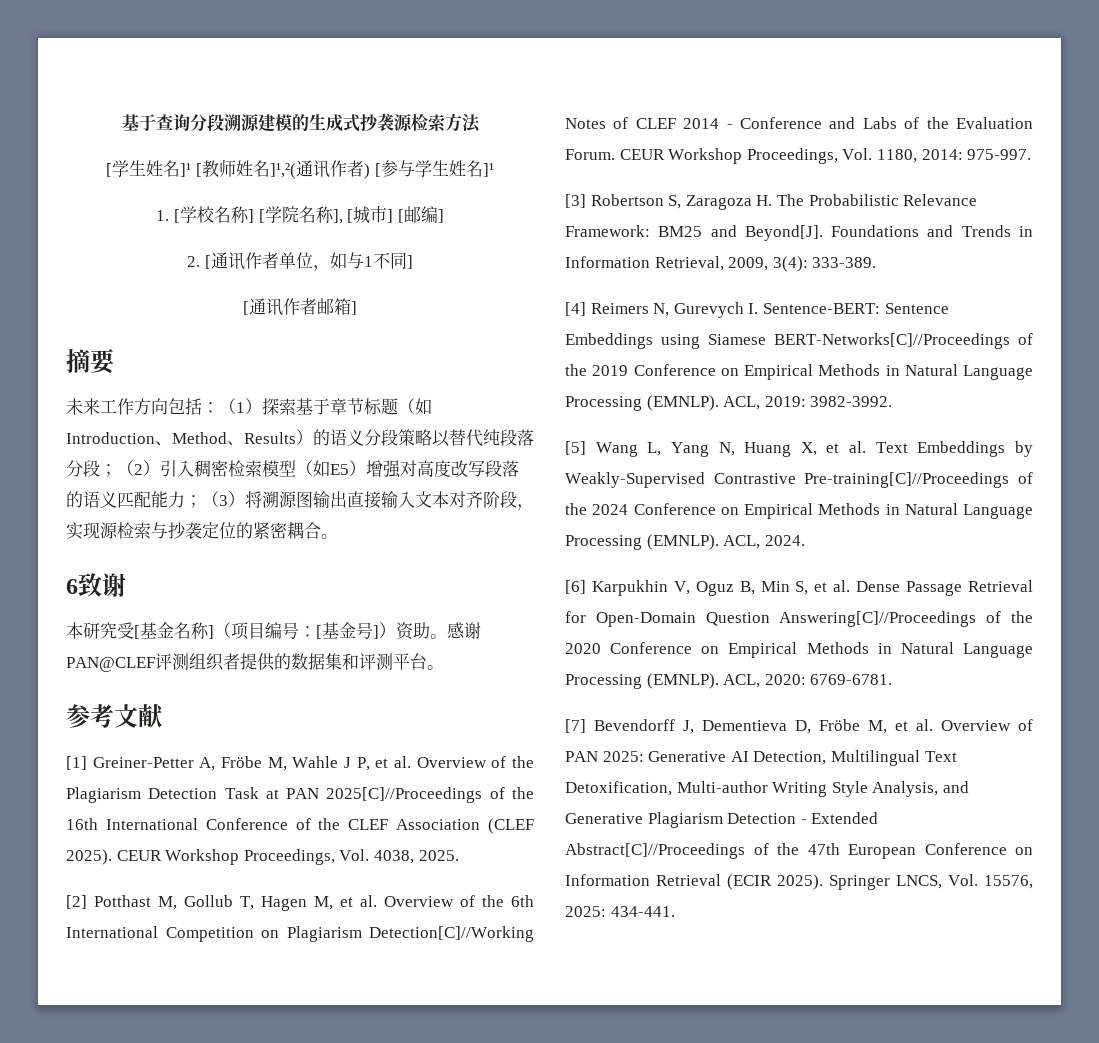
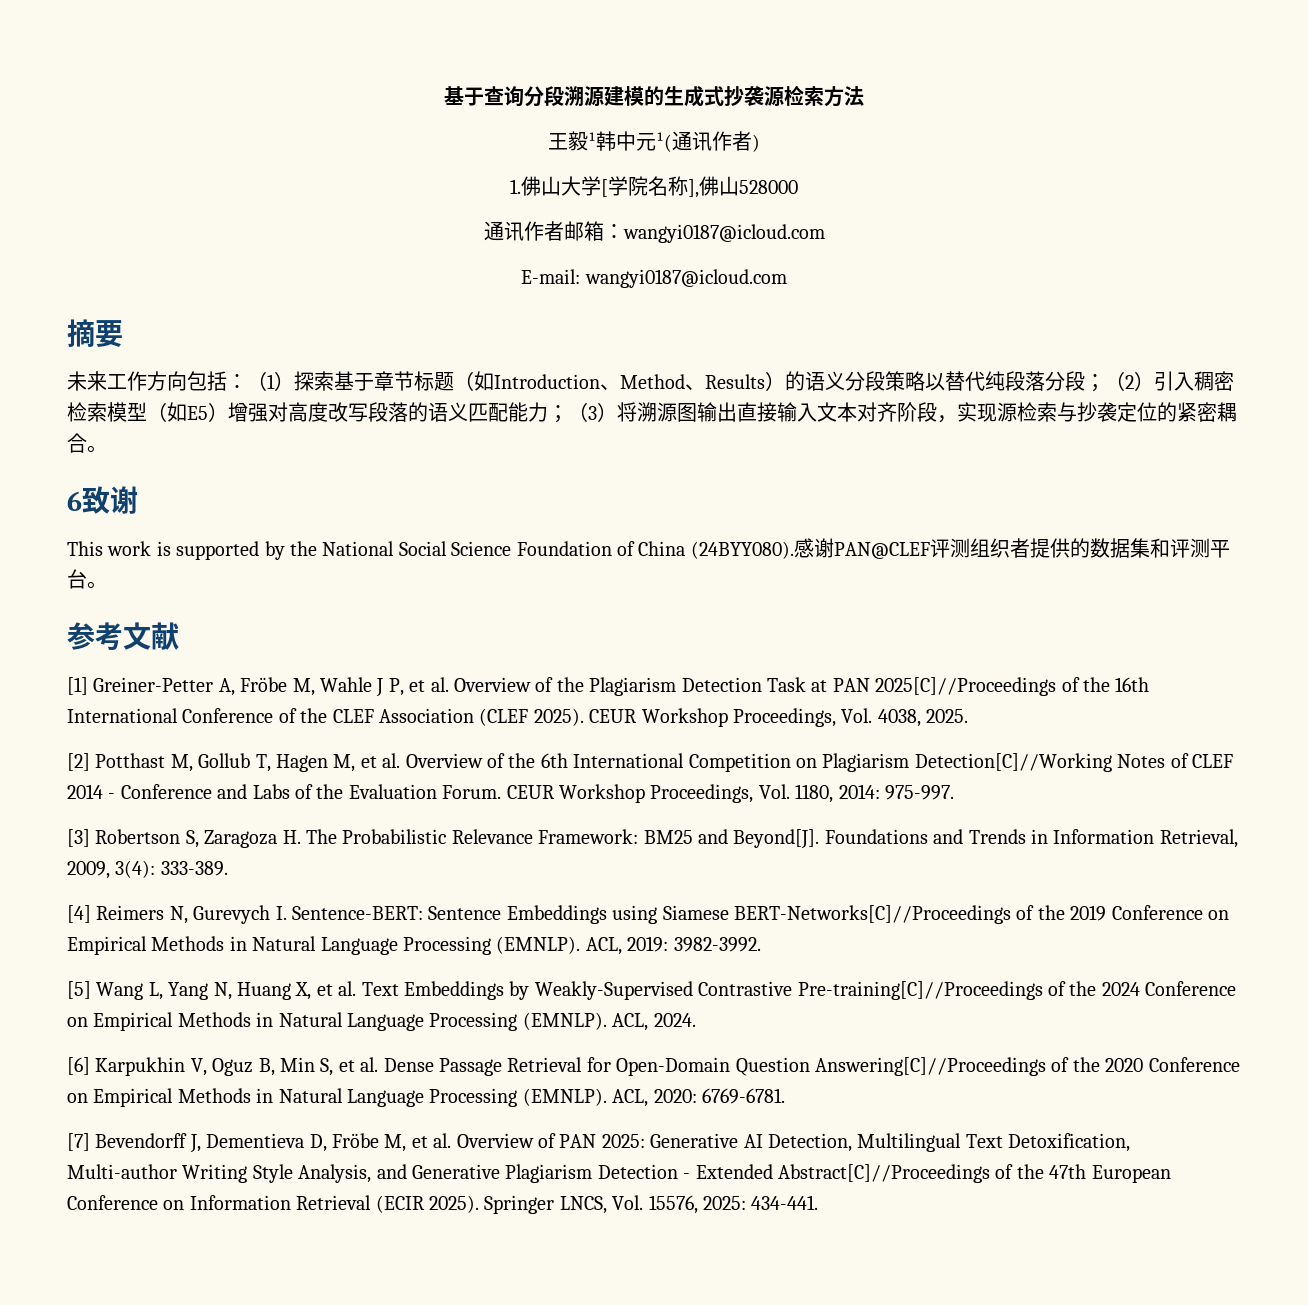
[106,159,494,179] [156,206,444,224] [187,252,413,271] [243,298,357,316] [学生姓名]¹ [教师姓名]¹,²(通讯作者) [参与学生姓名]¹ // 1. [学校名称] [学院名称], [城市] [邮编] // 2. [通讯作者单位，如与1不同] // [通讯作者邮箱] -> [548,131,760,152] [510,176,798,198] [483,221,825,243] [521,269,787,288] 王毅¹韩中元¹(通讯作者) // 1.佛山大学[学院名称],佛山528000 // 通讯作者邮箱：wangyi0187@icloud.com // E-mail: wangyi0187@icloud.com
[66,622,447,640] 本研究受[基金名称]（项目编号：[基金号]）资助。 -> [67,541,794,560] This work is supported by the National Social Science Foundation of China (24BYY080).

